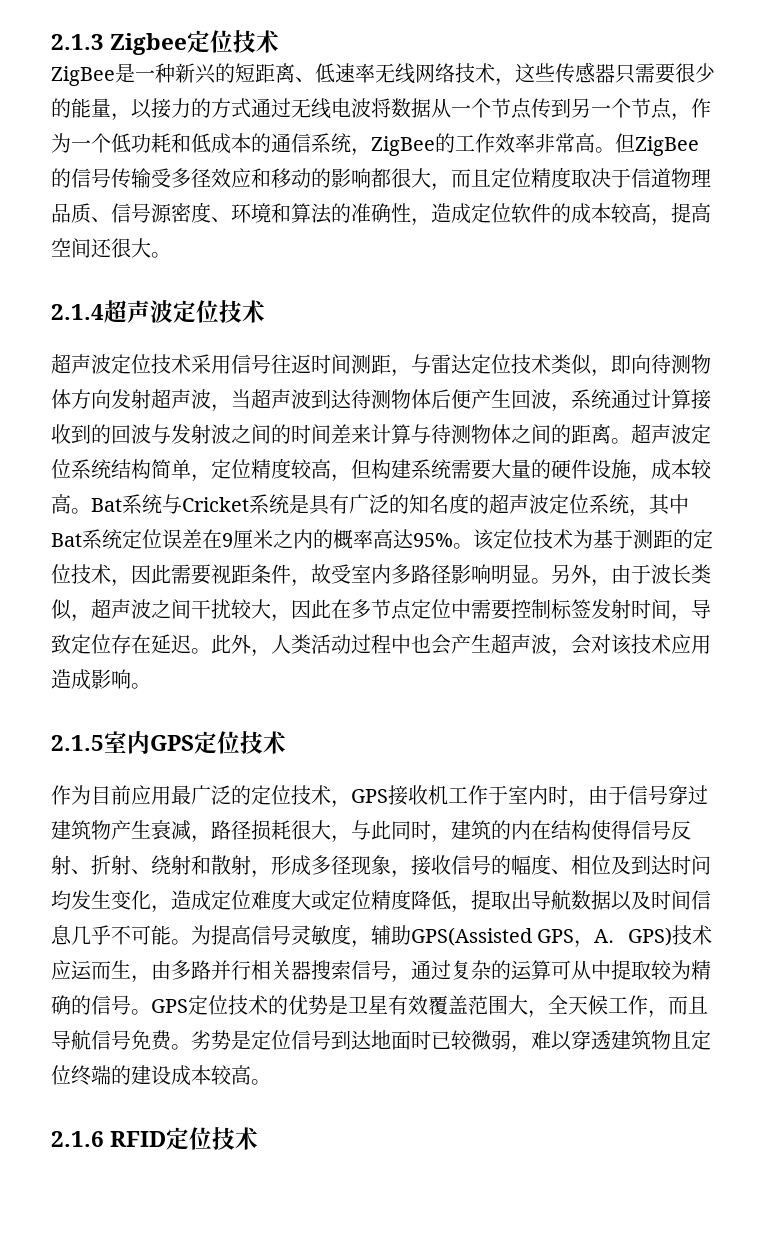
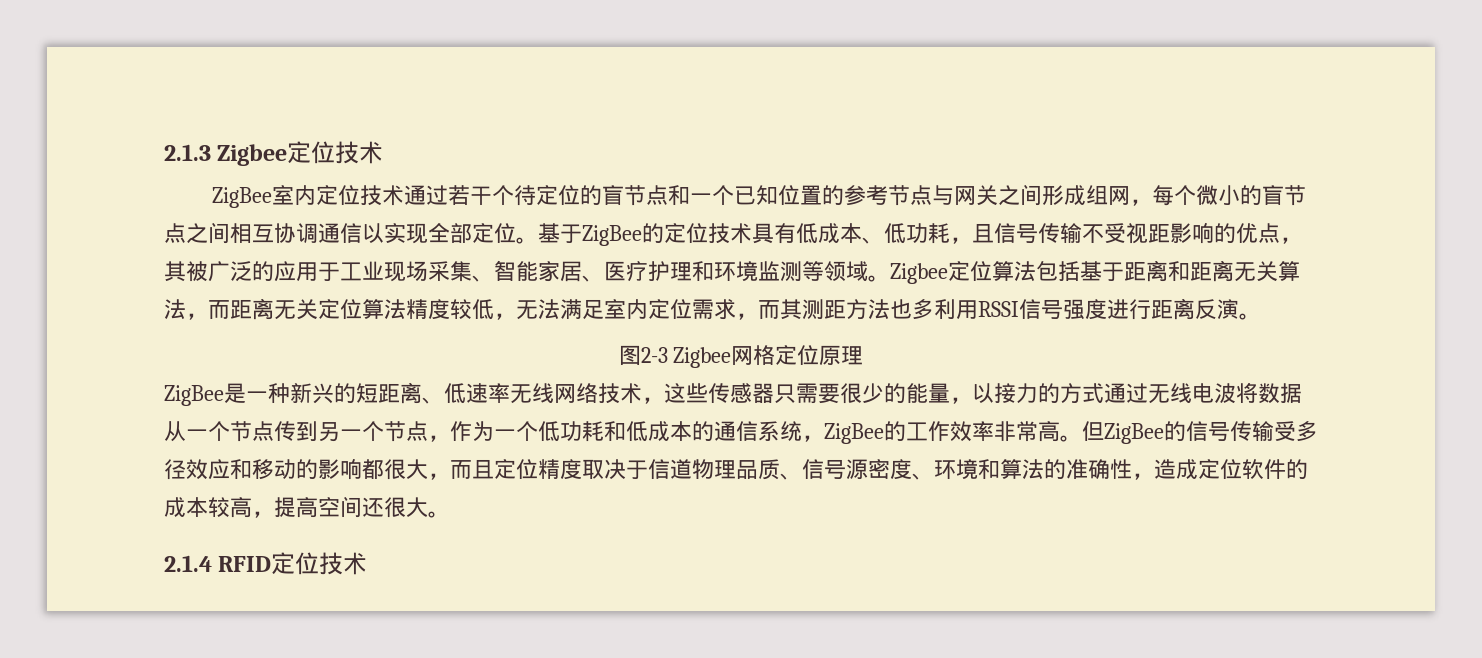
(280, 41) none -> [212,184,1307,208] [164,222,1302,246] [164,260,1300,284] [164,298,1261,320] [618,345,864,368] // ZigBee室内定位技术通过若干个待定位的盲节点和一个已知位置的参考节点与网关之间形成组网，每个微小的盲节点之间相互协调通信以实现全部定位。基于ZigBee的定位技术具有低成本、低功耗，且信号传输不受视距影响的优点，其被广泛的应用于工业现场采集、智能家居、医疗护理和环境监测等领域。Zigbee定位算法包括基于距离和距离无关算法，而距离无关定位算法精度较低，无法满足室内定位需求，而其测距方法也多利用RSSI信号强度进行距离反演。 // 图2-3 Zigbee网格定位原理
[104,300,265,323] [51,354,711,377] [51,389,711,412] [51,424,711,444] [51,458,712,482] [51,493,689,517] [51,529,713,550] [51,564,711,587] [51,599,711,622] [51,634,711,657] [51,669,151,690] [51,731,286,754] [51,785,708,808] [51,820,691,843] [51,854,711,878] [51,889,711,913] [51,924,713,948] [51,960,711,983] [51,995,708,1018] [51,1030,711,1053] [51,1065,271,1086] [51,1131,104,1147] 超声波定位技术 // 超声波定位技术采用信号往返时间测距，与雷达定位技术类似，即向待测物体方向发射超声波，当超声波到达待测物体后便产生回波，系统通过计算接收到的回波与发射波之间的时间差来计算与待测物体之间的距离。超声波定位系统结构简单，定位精度较高，但构建系统需要大量的硬件设施，成本较高。Bat系统与Cricket系统是具有广泛的知名度的超声波定位系统，其中Bat系统定位误差在9厘米之内的概率高达95%。该定位技术为基于测距的定位技术，因此需要视距条件，故受室内多路径影响明显。另外，由于波长类似，超声波之间干扰较大，因此在多节点定位中需要控制标签发射时间，导致定位存在延迟。此外，人类活动过程中也会产生超声波，会对该技术应用造成影响。 // 2.1.5室内GPS定位技术 // 作为目前应用最广泛的定位技术，GPS接收机工作于室内时，由于信号穿过建筑物产生衰减，路径损耗很大，与此同时，建筑的内在结构使得信号反射、折射、绕射和散射，形成多径现象，接收信号的幅度、相位及到达时问均发生变化，造成定位难度大或定位精度降低，提取出导航数据以及时间信息几乎不可能。为提高信号灵敏度，辅助GPS(Assisted GPS，A．GPS)技术应运而生，由多路并行相关器搜索信号，通过复杂的运算可从中提取较为精确的信号。GPS定位技术的优势是卫星有效覆盖范围大，全天候工作，而且导航信号免费。劣势是定位信号到达地面时已较微弱，难以穿透建筑物且定位终端的建设成本较高。 // 2.1.6 -> (212, 563) none

